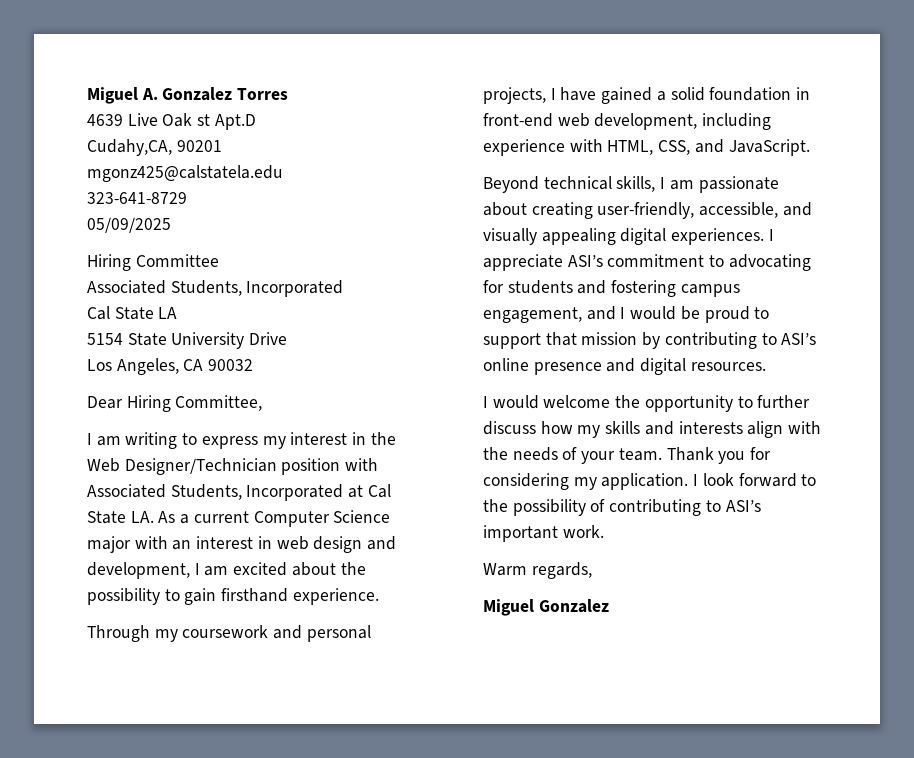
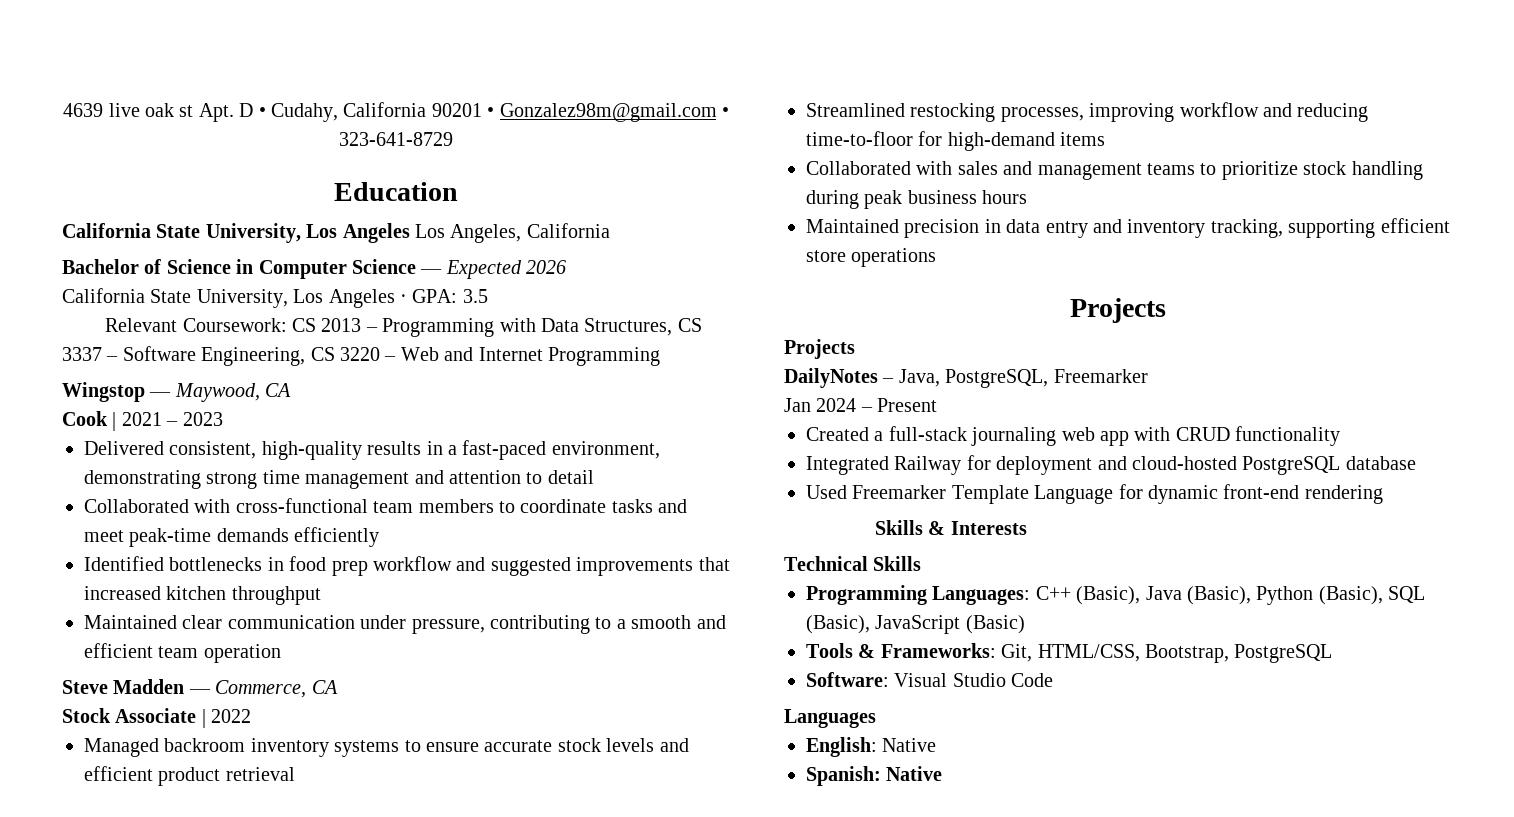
[87,87,289,104] [87,113,256,130] [87,139,222,156] [87,165,283,182] [87,192,187,204] [87,217,171,233] [87,254,219,271] [87,280,344,297] [87,306,178,320] [87,332,288,349] [87,358,254,375] [87,395,263,412] [87,432,396,449] [87,458,379,475] [87,484,391,501] [87,510,391,527] [87,536,397,553] [87,562,366,579] [87,588,379,605] [87,625,371,642] [483,87,811,104] [483,113,772,130] [483,139,810,156] [483,176,779,193] [483,202,812,219] [483,228,774,245] [483,254,811,271] [483,280,740,297] [483,306,770,323] [483,332,817,349] [483,358,766,375] [483,395,811,412] [483,421,822,438] [483,447,772,464] [483,473,817,490] [483,499,761,516] [483,525,604,542] [483,562,592,579] [483,599,609,616] Miguel A. Gonzalez Torres // 4639 Live Oak st Apt.D // Cudahy,CA, 90201 // mgonz425@calstatela.edu // 323-641-8729 // 05/09/2025 // Hiring Committee // Associated Students, Incorporated // Cal State LA // 5154 State University Drive // Los Angeles, CA 90032 // Dear Hiring Committee, // I am writing to express my interest in the Web Designer/Technician position with Associated Students, Incorporated at Cal State LA. As a current Computer Science major with an interest in web design and development, I am excited about the possibility to gain firsthand experience. // Through my coursework and personal projects, I have gained a solid foundation in front-end web development, including experience with HTML, CSS, and JavaScript. // Beyond technical skills, I am passionate about creating user-friendly, accessible, and visually appealing digital experiences. I appreciate ASI’s commitment to advocating for students and fostering campus engagement, and I would be proud to support that mission by contributing to ASI’s online presence and digital resources. // I would welcome the opportunity to further discuss how my skills and interests align with the needs of your team. Thank you for considering my application. I look forward to the possibility of contributing to ASI’s important work. // Warm regards, // Miguel Gonzalez -> [63,102,729,122] [339,132,453,146] [334,182,458,201] [62,223,610,243] [62,259,567,279] [62,288,488,308] [105,318,702,337] [62,346,660,366] [62,382,292,402] [62,411,223,431] [84,440,660,460] [84,470,594,489] [84,498,688,513] [84,527,380,547] [84,556,730,576] [84,586,321,605] [84,615,726,634] [84,643,281,663] [62,679,338,698] [62,708,252,728] [84,738,689,757] [84,766,295,786] [806,102,1369,122] [806,131,1106,151] [806,161,1423,180] [806,190,1028,209] [806,218,1450,238] [806,248,937,267] [1070,298,1166,323] [784,339,855,359] [784,368,1148,388] [784,398,938,412] [806,426,1341,446] [806,455,1416,475] [806,484,1383,504] [874,520,1027,535] [784,556,922,571] [806,585,1426,605] [806,615,1025,634] [806,643,1333,663] [806,672,1054,687] [784,709,876,728] [806,737,937,757] [806,766,943,786] 4639 live oak st Apt. D • Cudahy, California 90201 • Gonzalez98m@gmail.com • 323-641-8729 // Education // California State University, Los Angeles Los Angeles, California // Bachelor of Science in Computer Science — Expected 2026 // California State University, Los Angeles · GPA: 3.5 // Relevant Coursework: CS 2013 – Programming with Data Structures, CS 3337 – Software Engineering, CS 3220 – Web and Internet Programming // Wingstop — Maywood, CA // Cook | 2021 – 2023 // Delivered consistent, high-quality results in a fast-paced environment, demonstrating strong time management and attention to detail // Collaborated with cross-functional team members to coordinate tasks and meet peak-time demands efficiently // Identified bottlenecks in food prep workflow and suggested improvements that increased kitchen throughput // Maintained clear communication under pressure, contributing to a smooth and efficient team operation // Steve Madden — Commerce, CA // Stock Associate | 2022 // Managed backroom inventory systems to ensure accurate stock levels and efficient product retrieval // Streamlined restocking processes, improving workflow and reducing time-to-floor for high-demand items // Collaborated with sales and management teams to prioritize stock handling during peak business hours // Maintained precision in data entry and inventory tracking, supporting efficient store operations // Projects // Projects // DailyNotes – Java, PostgreSQL, Freemarker // Jan 2024 – Present // Created a full-stack journaling web app with CRUD functionality // Integrated Railway for deployment and cloud-hosted PostgreSQL database // Used Freemarker Template Language for dynamic front-end rendering // Skills & Interests // Technical Skills // Programming Languages: C++ (Basic), Java (Basic), Python (Basic), SQL (Basic), JavaScript (Basic) // Tools & Frameworks: Git, HTML/CSS, Bootstrap, PostgreSQL // Software: Visual Studio Code // Languages // English: Native // Spanish: Native

